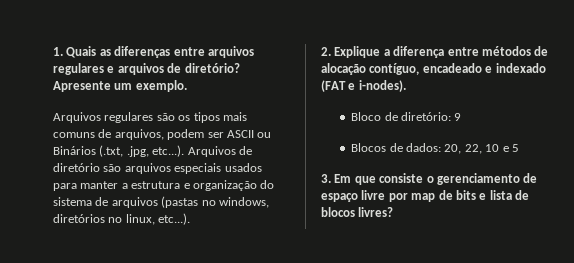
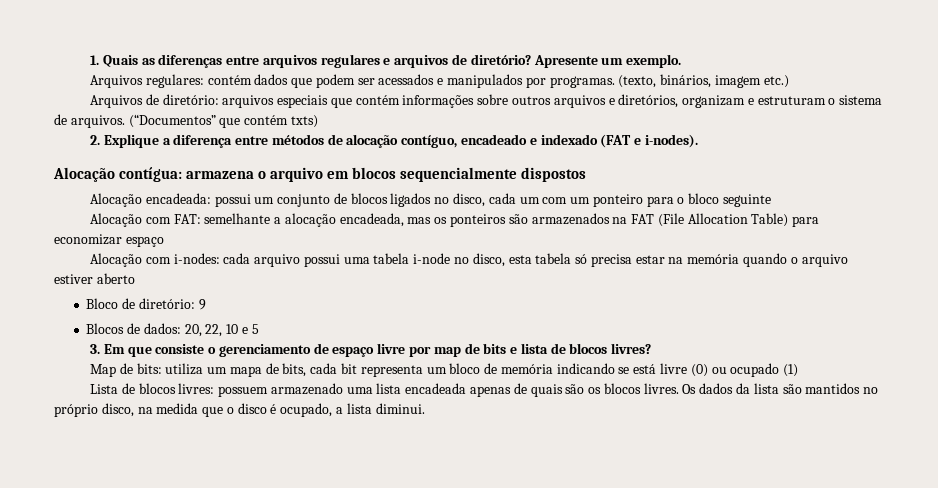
[104,112,247,123] [53,129,272,140] [53,145,252,157] [53,163,262,174] [53,180,275,191] [53,196,269,208] [53,213,191,225] regulares são os tipos mais comuns de arquivos, podem ser ASCII ou Binários (.txt, .jpg, etc...). Arquivos de diretório são arquivos especiais usados para manter a estrutura e organização do sistema de arquivos (pastas no windows, diretórios no linux, etc...). -> [145,74,789,88] [89,94,883,108] [54,114,318,128] regulares: contém dados que podem ser acessados e manipulados por programas. (texto, binários, imagem etc.) // Arquivos de diretório: arquivos especiais que contém informações sobre outros arquivos e diretórios, organizam e estruturam o sistema de arquivos. (“Documentos” que contém txts)
(406, 86) none -> [53,167,587,182] [89,193,772,207] [89,213,820,227] [54,234,164,247] [89,253,848,267] [54,273,135,284] // Alocação contígua: armazena o arquivo em blocos sequencialmente dispostos // Alocação encadeada: possui um conjunto de blocos ligados no disco, cada um com um ponteiro para o bloco seguinte // Alocação com FAT: semelhante a alocação encadeada, mas os ponteiros são armazenados na FAT (File Allocation Table) para economizar espaço // Alocação com i-nodes: cada arquivo possui uma tabela i-node no disco, esta tabela só precisa estar na memória quando o arquivo estiver aberto
(394, 212) none -> [89,363,799,377] [89,383,879,397] [54,403,425,417] // Map de bits: utiliza um mapa de bits, cada bit representa um bloco de memória indicando se está livre (0) ou ocupado (1) // Lista de blocos livres: possuem armazenado uma lista encadeada apenas de quais são os blocos livres. Os dados da lista são mantidos no próprio disco, na medida que o disco é ocupado, a lista diminui.

